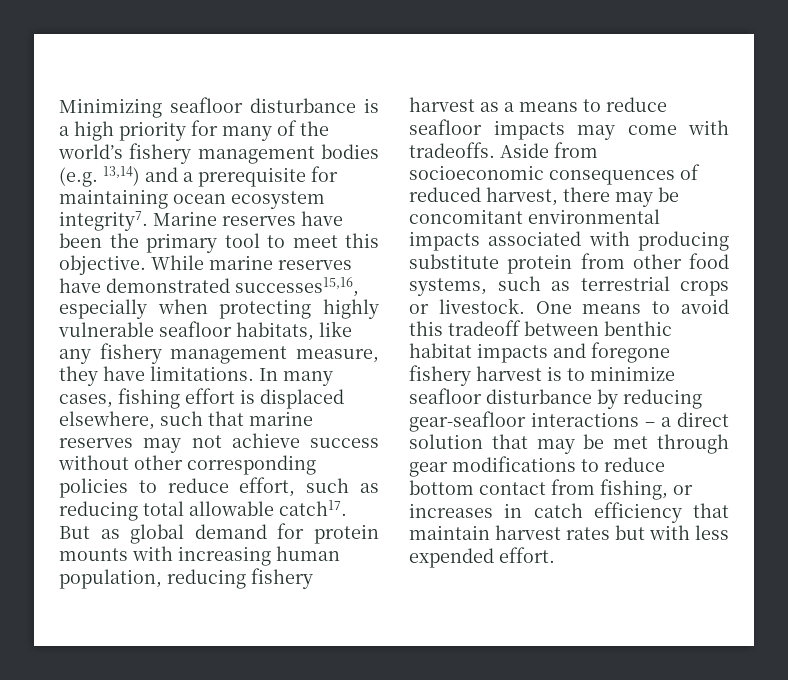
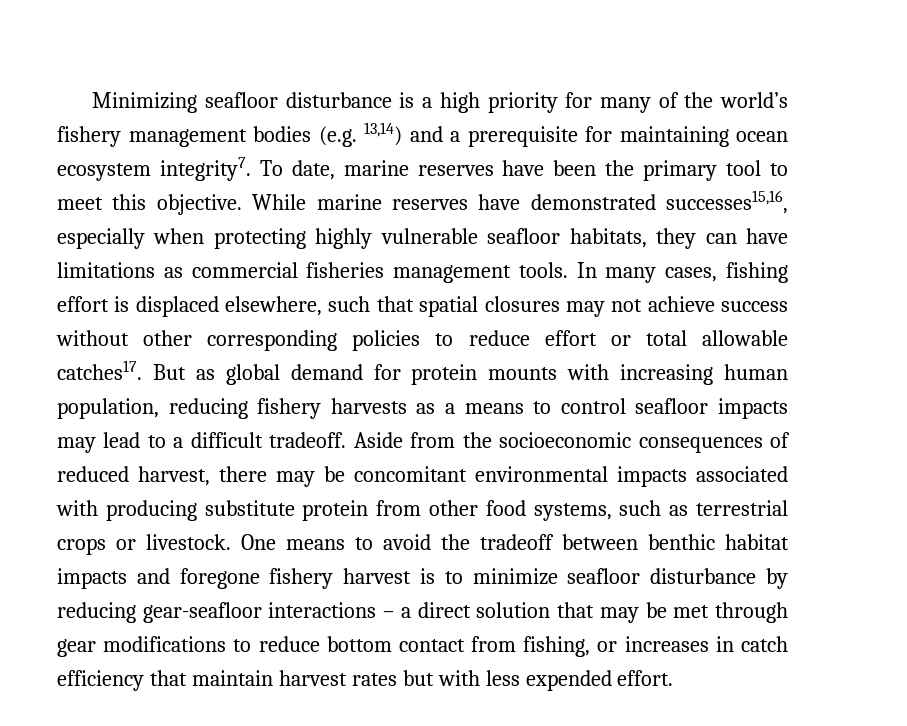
[153,211,217,226] Marine -> [259,160,409,180] To date, marine
[319,321,352,337] [59,343,379,364] [59,366,254,386] like any fishery management measure, they have limitations. -> [656,228,788,249] [57,262,568,283] they can have limitations as commercial fisheries management tools.
[249,411,313,426] [59,438,133,448] marine reserves -> [419,296,560,317] spatial closures
[239,477,380,497] [59,501,138,521] effort, such as reducing -> [544,330,631,346] effort or
[279,500,347,516] catch17. -> [57,360,142,380] catches17.
[409,97,475,112] harvest -> [330,398,407,414] harvests
[606,97,667,112] reduce -> [560,398,626,414] control
[627,120,729,135] [409,142,495,158] come with tradeoffs. -> [103,432,347,448] lead to a difficult tradeoff.
(598, 150) none -> [462,432,492,448] the
[409,321,443,336] this -> [441,534,470,550] the

